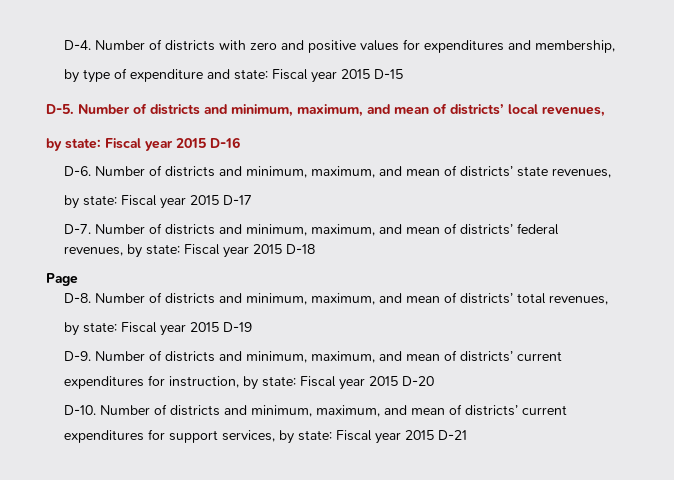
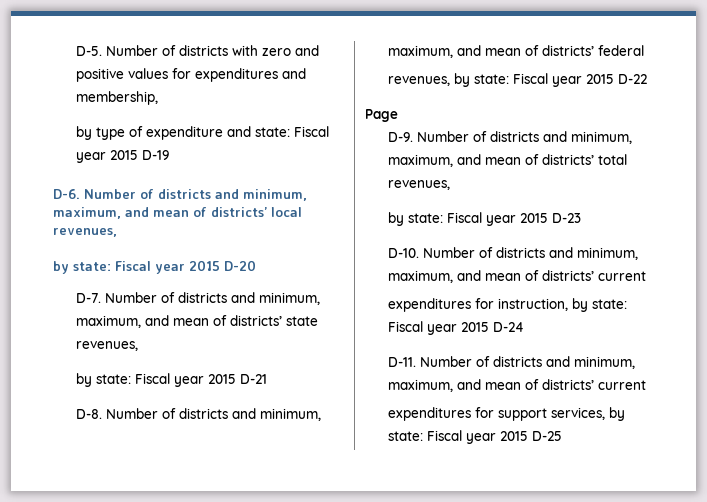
[64,40,92,50] D-4. -> [76,46,103,56] D-5.
[374,69,404,79] [46,104,74,114] D-15 // D-5. -> [142,150,170,160] [53,189,80,199] D-19 // D-6.
[210,137,240,148] [64,166,92,176] D-16 // D-6. -> [224,260,256,271] [76,293,102,303] D-20 // D-7.
[223,195,253,205] [64,224,92,234] D-17 // D-7. -> [240,374,268,384] [76,409,103,419] D-21 // D-8.
[286,244,316,254] D-18 -> [618,74,648,84] D-22
[64,293,92,303] D-8. -> [388,132,414,142] D-9.
[223,322,253,332] [64,351,92,361] D-19 // D-9. -> [552,213,582,223] [388,248,420,258] D-23 // D-10.
[402,376,435,386] [64,405,97,415] D-20 // D-10. -> [493,322,525,332] [388,357,417,367] D-24 // D-11.
[438,430,468,440] D-21 -> [532,431,563,441] D-25

